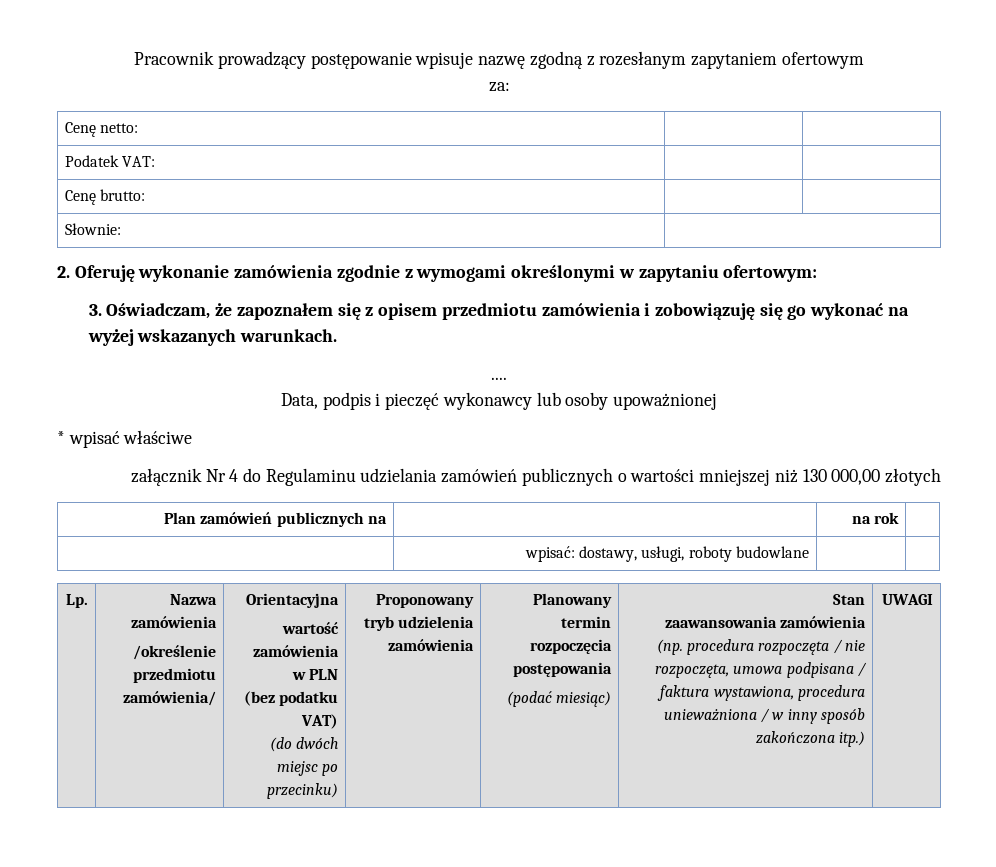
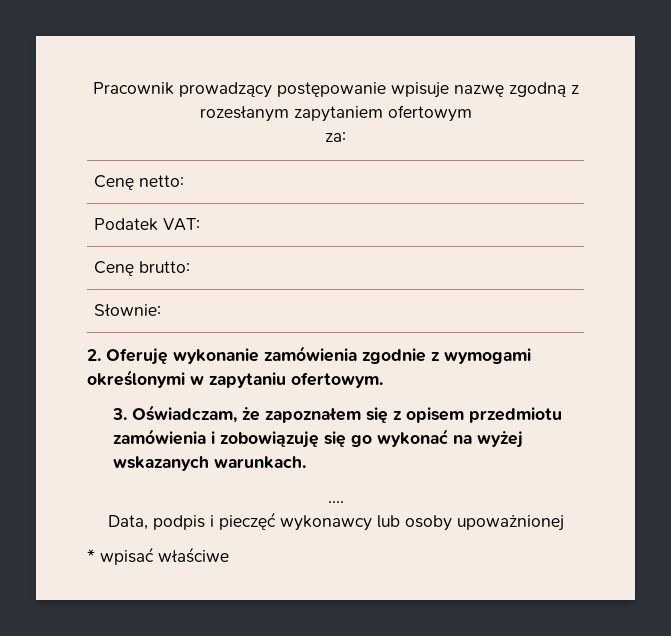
[723,265,818,282] ofertowym: -> [291,372,383,388] ofertowym.
[130,468,942,486] [164,512,388,527] [851,512,900,524] [524,546,810,562] [66,594,89,608] [170,594,218,605] [131,616,218,628] [133,645,217,660] [133,668,217,683] [123,691,217,706] [246,593,340,608] [282,622,340,634] [253,645,340,657] [291,669,339,680] [243,691,339,706] [301,714,339,729] [269,737,339,752] [276,761,339,776] [267,783,339,799] [376,594,475,608] [363,616,475,631] [388,639,475,651] [533,593,613,608] [561,616,612,628] [530,639,613,654] [513,662,613,677] [506,691,612,707] [833,594,866,605] [664,616,867,628] [656,639,866,655] [655,662,868,678] [657,685,866,701] [663,708,866,724] [755,731,866,747] [882,594,934,605] // załącznik Nr 4 do Regulaminu udzielania zamówień publicznych o wartości mniejszej niż 130 000,00 złotych // Plan zamówień publicznych na | | na rok | // | wpisać: dostawy, usługi, roboty budowlane | | // Lp. | Nazwa zamówienia // /określenie przedmiotu zamówienia/ | Orientacyjna // wartość zamówienia // w PLN // (bez podatku VAT) // (do dwóch miejsc po przecinku) | Proponowany tryb udzielenia zamówienia | Planowany termin rozpoczęcia postępowania // (podać miesiąc) | Stan // zaawansowania zamówienia // (np. procedura rozpoczęta / nie rozpoczęta, umowa podpisana / faktura wystawiona, procedura unieważniona / w inny sposób zakończona itp.) | UWAGI -> (229, 555) none

